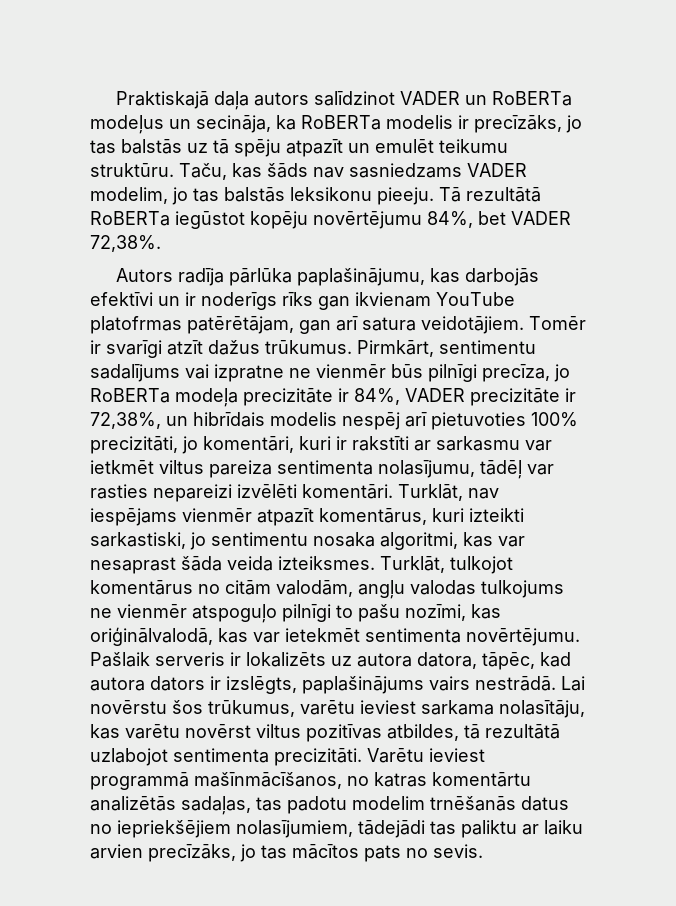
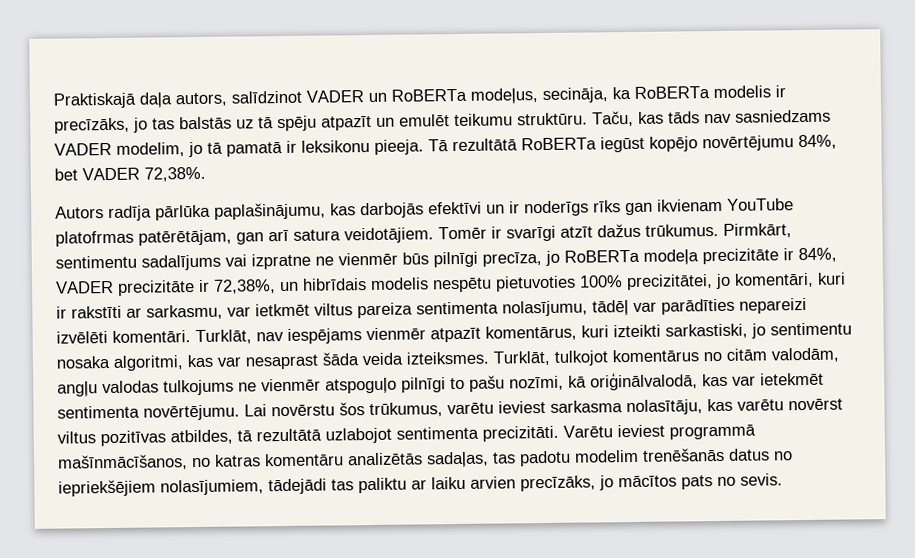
[253,92,309,106] autors -> [175,92,227,107] autors,
[90,115,191,134] modeļus un -> [470,88,538,104] modeļus,
[267,163,308,178] šāds -> [668,111,700,124] tāds
[193,187,434,205] tas balstās leksikonu pieeju. -> [207,139,424,157] tā pamatā ir leksikonu pieeja.
[175,211,308,229] iegūstot kopēju -> [600,136,698,153] iegūst kopējo
[342,412,427,430] nespēj arī -> [432,277,492,293] nespētu
[90,436,178,454] precizitāti, -> [626,274,713,291] precizitātei,
[436,436,520,451] sarkasmu -> [146,304,223,320] sarkasmu,
[90,484,148,499] rasties -> [661,298,735,315] parādīties
[471,604,501,619] kas -> [568,375,587,388] kā
[90,652,571,670] [90,676,556,694] Pašlaik serveris ir lokalizēts uz autora datora, tāpēc, kad autora dators ir izslēgts, paplašinājums vairs nestrādā. -> (240, 412) none
[421,700,494,715] sarkama -> [550,400,623,413] sarkasma
[432,772,531,787] komentārtu -> [265,453,344,467] komentāru
[430,796,516,811] trnēšanās -> [642,447,725,462] trenēšanās
[261,845,287,859] tas -> (614, 483) none

